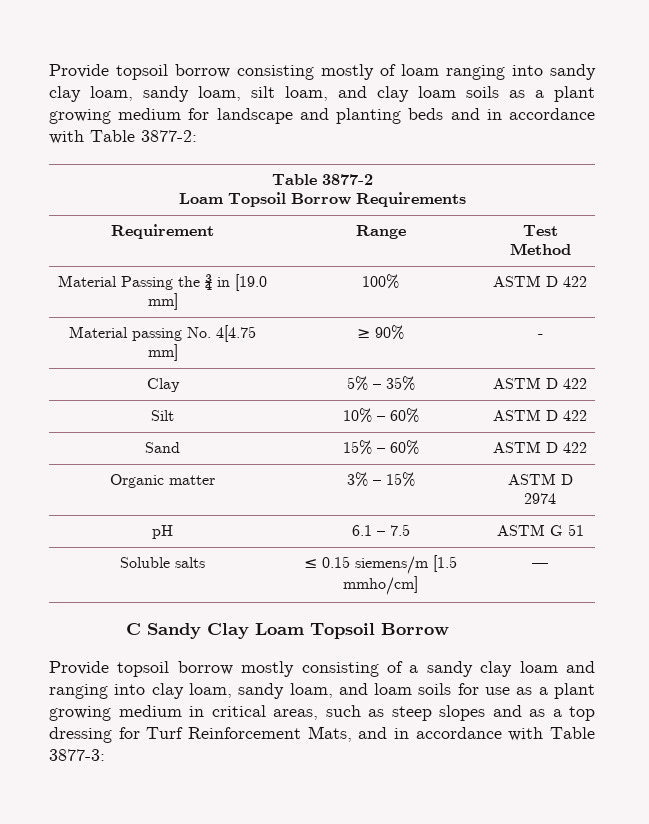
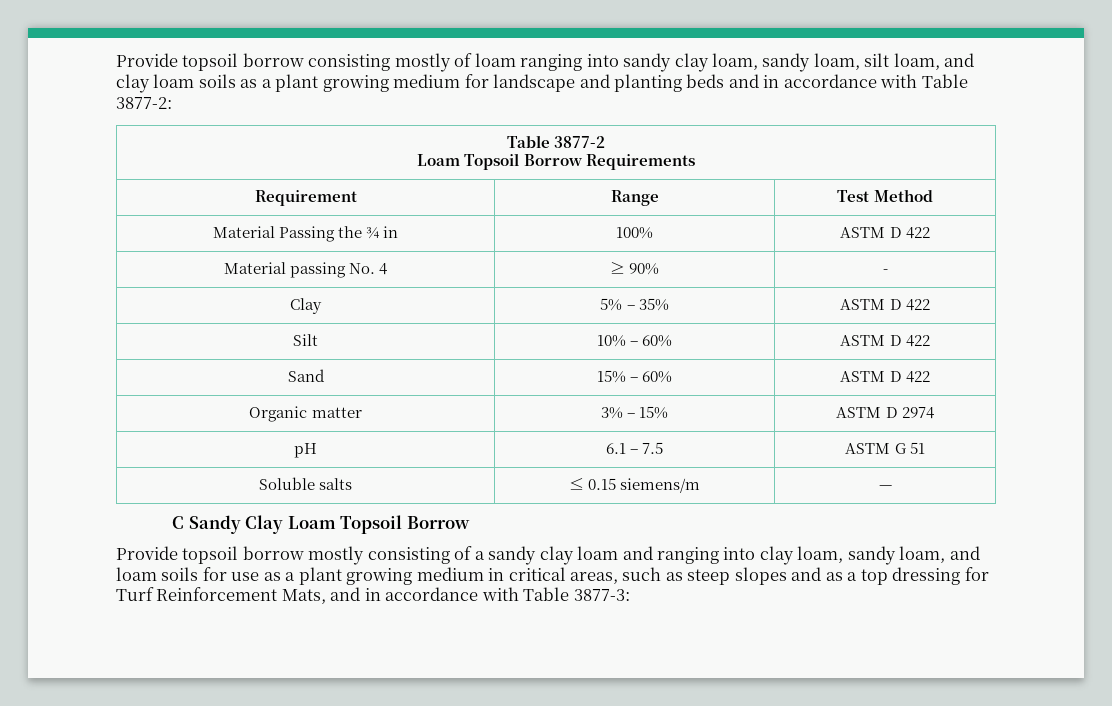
[235,274,267,291] [147,293,178,310] [19.0 mm] -> (399, 232) none
[216,325,256,342] [147,344,178,361] 4[4.75 mm] -> [379,263,388,275] 4
[433,555,457,572] [343,576,418,595] [1.5 mmho/cm] -> (701, 485) none

